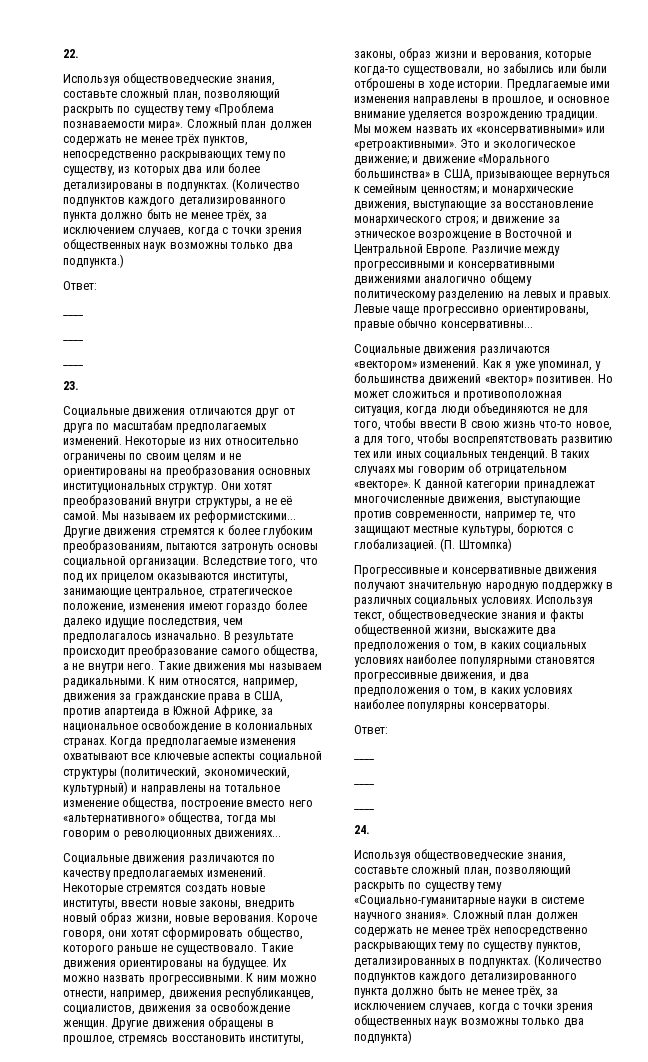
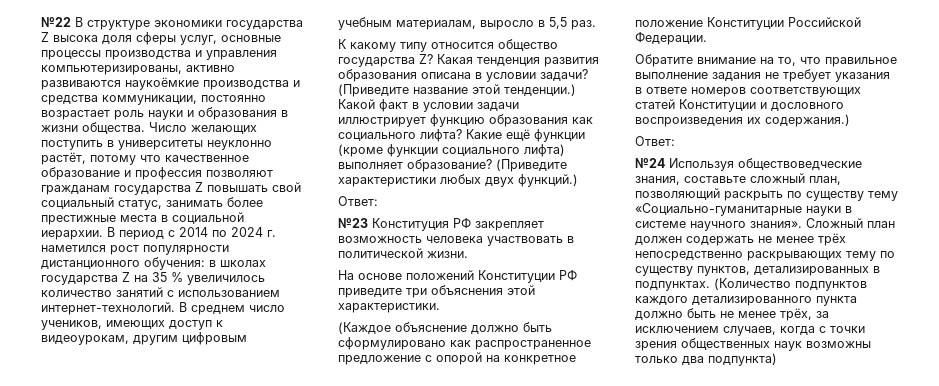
[63,49,79,58] [63,73,275,86] [63,89,281,101] [63,103,274,116] [63,119,312,131] [63,134,248,146] [63,151,287,161] [63,163,260,176] [63,178,301,192] [63,197,286,207] [63,209,268,222] [63,227,302,237] [63,239,293,252] [63,254,124,268] [63,281,97,290] [63,315,83,316] [63,340,83,341] [63,365,83,366] [63,381,79,390] [63,406,295,418] [63,420,268,433] [63,436,299,448] [63,453,241,463] [63,465,312,478] [63,481,273,493] [63,495,292,508] [63,510,296,523] [63,525,313,538] [63,540,319,553] [63,556,318,568] [63,573,288,583] [63,588,292,598] [63,600,307,613] [63,618,244,628] [63,631,294,643] [63,645,319,658] [63,661,322,673] [63,676,298,688] [63,691,283,703] [63,705,273,718] [63,720,314,733] [63,736,297,748] [63,751,322,763] [63,765,290,779] [63,781,280,795] [63,797,313,810] [63,812,277,825] [63,830,282,840] [63,853,276,865] [63,868,266,880] [63,883,266,895] [63,900,295,910] [63,912,317,925] [63,927,303,940] [63,943,293,955] [63,957,287,970] [63,973,317,985] [63,987,315,1000] [63,1002,291,1015] [63,1017,274,1030] [63,1035,305,1045] [354,48,591,61] [354,63,607,76] [354,78,610,91] [354,96,609,106] [354,111,599,121] [354,124,605,136] [354,139,576,151] [354,154,551,166] [354,168,610,181] [354,184,573,196] [354,201,594,211] [354,216,560,226] [354,229,572,241] [354,244,561,256] [354,261,555,271] [354,273,532,286] [354,291,611,301] [354,304,590,316] [354,318,533,331] [354,344,550,356] [354,359,602,371] [354,373,613,386] [354,391,563,401] [354,403,588,416] [354,418,612,431] [354,433,613,446] [354,449,591,461] [354,463,567,476] [354,479,595,491] [354,496,580,506] [354,511,576,521] [354,523,573,536] [354,538,512,552] [354,565,598,577] [354,582,613,592] [354,595,594,607] [354,609,584,622] [354,624,557,637] [354,642,587,652] [354,654,596,667] [354,672,530,682] [354,687,573,697] [354,699,550,712] [354,725,388,734] [354,759,374,760] [354,784,374,785] [354,809,374,810] [354,825,370,834] 22. // Используя обществоведческие знания, составьте сложный план, позволяющий раскрыть по существу тему «Проблема познаваемости мира». Сложный план должен содержать не менее трёх пунктов, непосредственно раскрывающих тему по существу, из которых два или более детализированы в подпунктах. (Количество подпунктов каждого детализированного пункта должно быть не менее трёх, за исключением случаев, когда с точки зрения общественных наук возможны только два подпункта.) // Ответ: // ____ // ____ // ____ // 23. // Социальные движения отличаются друг от друга по масштабам предполагаемых изменений. Некоторые из них относительно ограничены по своим целям и не ориентированы на преобразования основных институциональных структур. Они хотят преобразований внутри структуры, а не её самой. Мы называем их реформистскими... Другие движения стремятся к более глубоким преобразованиям, пытаются затронуть основы социальной организации. Вследствие того, что под их прицелом оказываются институты, занимающие центральное, стратегическое положение, изменения имеют гораздо более далеко идущие последствия, чем предполагалось изначально. В результате происходит преобразование самого общества, а не внутри него. Такие движения мы называем радикальными. К ним относятся, например, движения за гражданские права в США, против апартеида в Южной Африке, за национальное освобождение в колониальных странах. Когда предполагаемые изменения охватывают все ключевые аспекты социальной структуры (политический, экономический, культурный) и направлены на тотальное изменение общества, построение вместо него «альтернативного» общества, тогда мы говорим о революционных движениях... // Социальные движения различаются по качеству предполагаемых изменений. Некоторые стремятся создать новые институты, ввести новые законы, внедрить новый образ жизни, новые верования. Короче говоря, они хотят сформировать общество, которого раньше не существовало. Такие движения ориентированы на будущее. Их можно назвать прогрессивными. К ним можно отнести, например, движения республиканцев, социалистов, движения за освобождение женщин. Другие движения обращены в прошлое, стремясь восстановить институты, законы, образ жизни и вeрования, которые когда-то существовали, но забылись или были отброшены в ходе истории. Предлагаемые ими изменения направлены в прошлое, и основное внимание уделяется возрождению традиции. Мы можем назвать их «консервативными» или «ретроактивными». Это и экологическое движение; и движение «Морального большинства» в США, призывающее вернуться к семейным ценностям; и монархические движения, выступающие за восстановление монархического строя; и движение за этническое возрожцение в Восточной и Центральной Европе. Различие между прогрессивными и консервативными движениями аналогично общему политическому разделению на левых и правых. Левые чаще прогрессивно ориентированы, правые обычно консервативны... // Социальные движения различаются «вектором» изменений. Как я уже упоминал, у большинства движений «вектор» позитивен. Но может сложиться и противоположная ситуация, когда люди объединяются не для того, чтобы ввести B свою жизнь что-то новое, а для того, чтобы воспрепятствовать развитию тех или иных социальных тенденций. В таких случаях мы говорим об отрицательном «векторе». К данной категории принадлежат многочисленные движения, выступающие против современности, например те, что защищают местные культуры, борются с глобализацией. (П. Штомпка) // Прогрессивные и консервативные движения получают значительную народную поддержку в различных социальных условиях. Используя текст, обществоведческие знания и факты общественной жизни, выскажите два предположения о том, в каких социальных условиях наиболее популярными становятся прогрессивные движения, и два предположения о том, в каких условиях наиболее популярны консерваторы. // Ответ: // ____ // ____ // ____ // 24. // -> [41,17,303,30] [41,32,281,45] [41,50,277,60] [41,65,235,75] [41,77,300,90] [41,95,266,105] [41,107,288,120] [41,122,257,134] [41,140,272,150] [41,152,249,165] [41,167,273,180] [41,182,301,195] [41,197,263,210] [41,212,244,225] [41,227,276,240] [41,245,229,255] [41,257,266,270] [41,272,265,285] [41,287,280,297] [41,302,285,315] [41,320,223,330] [41,332,247,345] [338,17,596,30] [338,39,558,52] [338,54,599,67] [338,69,588,82] [338,84,576,97] [338,99,519,112] [338,114,593,127] [338,129,585,142] [338,144,565,157] [338,159,567,172] [338,174,578,187] [338,196,378,206] [338,218,544,231] [338,236,574,246] [338,248,468,258] [338,270,577,283] [338,285,535,298] [338,303,440,313] [338,322,552,334] [338,337,591,350] [338,352,576,365] [635,17,861,30] [635,32,707,45] [635,54,897,67] [635,69,890,82] [635,87,861,97] [635,99,844,112] [635,114,850,127] [635,136,675,146] [635,158,665,168] №22 В структуре экономики государства Z высока доля сферы услуг, основные процессы производства и управления компьютеризированы, активно развиваются наукоёмкие производства и средства коммуникации, постоянно возрастает роль науки и образования в жизни общества. Число желающих поступить в университеты неуклонно растёт, потому что качественное образование и профессия позволяют гражданам государства Z повышать свой социальный статус, занимать более престижные места в социальной иерархии. В период с 2014 по 2024 г. наметился рост популярности дистанционного обучения: в школах государства Z на 35 % увеличилось количество занятий с использованием интернет-технологий. В среднем число учеников, имеющих доступ к видеоурокам, другим цифровым учебным материалам, выросло в 5,5 раз. // К какому типу относится общество государства Z? Какая тенденция развития образования описана в условии задачи? (Приведите название этой тенденции.) Какой факт в условии задачи иллюстрирует функцию образования как социального лифта? Какие ещё функции (кроме функции социального лифта) выполняет образование? (Приведите характеристики любых двух функций.) // Ответ: // №23 Конституция РФ закрепляет возможность человека участвовать в политической жизни. // На основе положений Конституции РФ приведите три объяснения этой характеристики. // (Каждое объяснение должно быть сформулировано как распространенное предложение с опорой на конкретное положение Конституции Российской Федерации. // Обратите внимание на то, что правильное выполнение задания не требует указания в ответе номеров соответствующих статей Конституции и дословного воспроизведения их содержания.) // Ответ: // №24

